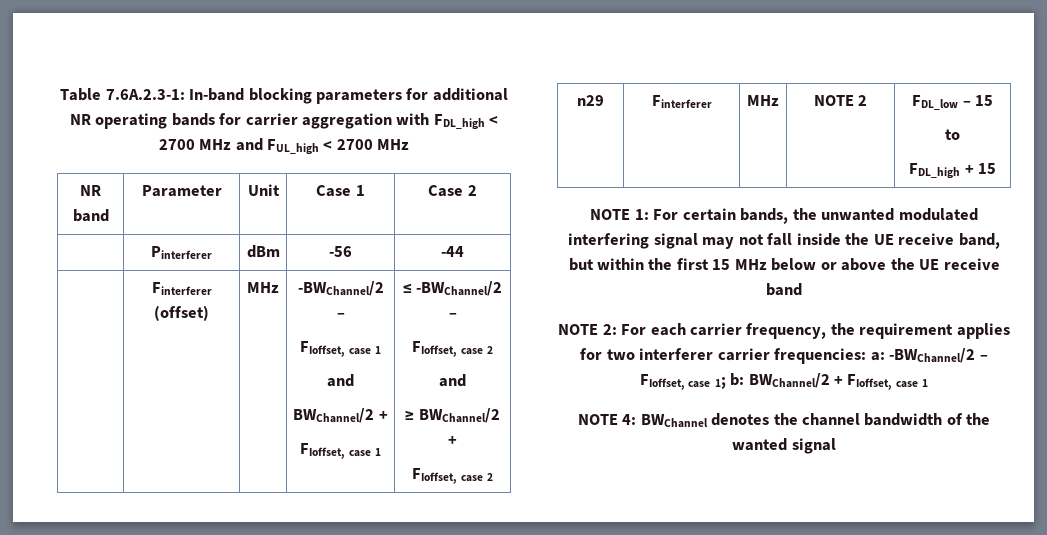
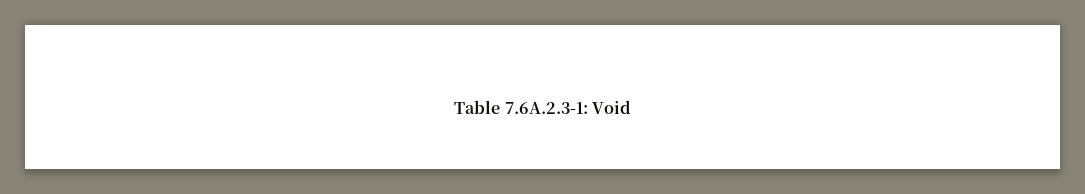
[189,88,508,104] [69,113,499,130] [158,138,410,155] [80,185,101,196] [72,209,109,222] [141,185,222,197] [247,184,280,196] [316,185,365,197] [428,185,477,197] [151,246,212,259] [246,245,280,258] [329,246,352,257] [441,246,464,257] [151,282,212,295] [154,305,209,321] [247,282,279,293] [297,281,384,296] [336,313,345,318] [300,341,381,357] [327,374,354,387] [293,408,388,423] [300,443,381,459] [402,281,503,296] [448,313,457,318] [412,341,493,357] [439,374,466,387] [405,408,500,423] [448,435,457,445] [412,468,493,484] [577,95,604,106] [651,95,712,108] [747,95,779,106] [813,95,868,106] [912,95,993,110] [945,129,960,140] [909,163,996,179] [590,208,978,224] [568,233,1000,249] [568,258,1000,271] [766,283,802,296] [558,323,1010,339] [580,348,988,364] [639,373,929,390] [577,413,991,428] [732,438,836,454] In-band blocking parameters for additional NR operating bands for carrier aggregation with FDL_high < 2700 MHz and FUL_high < 2700 MHz // NR band | Parameter | Unit | Case 1 | Case 2 // | Pinterferer | dBm | -56 | -44 // | Finterferer (offset) | MHz | -BWChannel/2 – // FIoffset, case 1 // and // BWChannel/2 + // FIoffset, case 1 | ≤ -BWChannel/2 – // FIoffset, case 2 // and // ≥ BWChannel/2 + // FIoffset, case 2 // n29 | Finterferer | MHz | NOTE 2 | FDL_low – 15 // to // FDL_high + 15 // NOTE 1: For certain bands, the unwanted modulated interfering signal may not fall inside the UE receive band, but within the first 15 MHz below or above the UE receive band // NOTE 2: For each carrier frequency, the requirement applies for two interferer carrier frequencies: a: -BWChannel/2 – FIoffset, case 1; b: BWChannel/2 + FIoffset, case 1 // NOTE 4: BWChannel denotes the channel bandwidth of the wanted signal -> [591,100,631,114] Void

